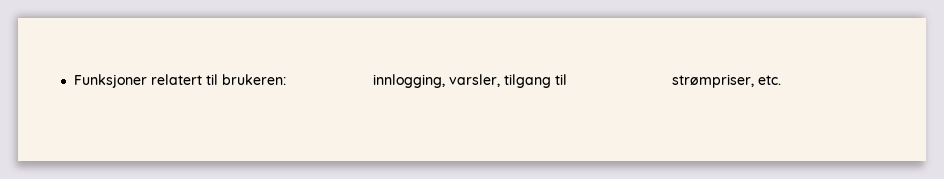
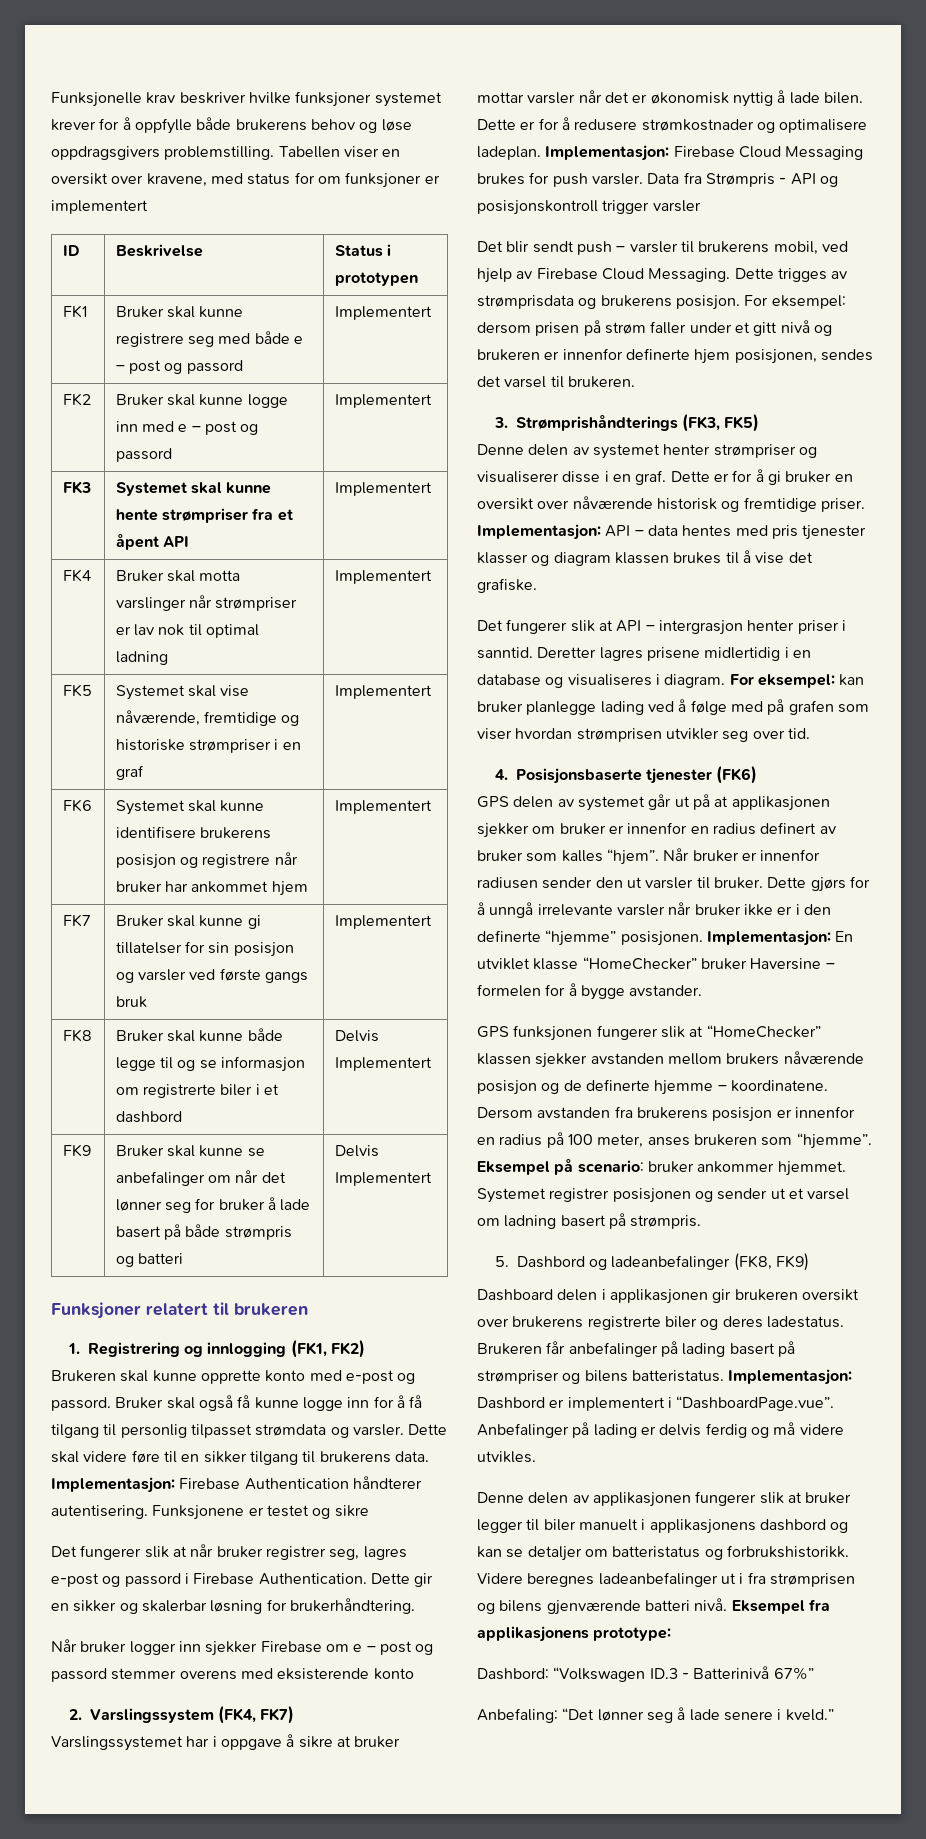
[73,74,781,88] Funksjoner relatert til brukeren: innlogging, varsler, tilgang til strømpriser, etc. -> [51,91,442,107] [51,117,412,134] [51,146,401,160] [51,172,440,188] [51,200,148,214] [62,245,80,256] [115,244,203,257] [334,244,391,257] [334,272,418,286] [62,305,87,318] [115,306,244,318] [115,331,303,347] [115,360,243,374] [334,306,432,320] [62,393,91,406] [115,394,288,408] [115,421,259,435] [115,448,172,462] [334,394,432,408] [62,481,91,494] [115,482,272,496] [115,508,293,523] [115,534,189,550] [334,482,432,496] [62,569,91,582] [115,570,241,582] [115,595,298,611] [115,624,259,638] [115,651,168,665] [334,570,432,584] [62,684,92,697] [115,685,250,700] [115,710,300,726] [115,739,301,753] [115,765,144,780] [334,685,432,699] [62,799,92,812] [115,800,265,815] [115,826,271,839] [115,852,298,869] [115,881,308,896] [334,800,432,814] [62,914,91,927] [115,915,261,929] [115,941,294,957] [115,968,308,983] [115,996,147,1008] [334,915,432,929] [62,1029,92,1042] [115,1028,283,1042] [115,1056,305,1072] [115,1084,279,1098] [115,1111,182,1123] [334,1030,379,1042] [334,1057,432,1071] [62,1144,91,1157] [115,1145,265,1157] [115,1170,286,1186] [115,1197,311,1213] [115,1224,292,1240] [115,1253,183,1267] [334,1145,379,1157] [334,1172,432,1186] [51,1302,308,1319] [67,1340,366,1358] [51,1370,416,1384] [51,1395,423,1411] [51,1424,448,1438] [51,1450,429,1465] [51,1476,422,1493] [51,1505,369,1520] [51,1544,407,1560] [51,1573,434,1587] [51,1598,415,1614] [51,1639,434,1656] [51,1668,414,1682] [68,1706,295,1724] [51,1734,401,1751] [477,90,863,107] [477,117,868,133] [477,145,864,161] [477,172,838,187] [477,200,701,215] [477,241,848,255] [477,268,848,283] [477,295,846,310] [477,320,832,336] [477,348,873,364] [477,376,635,388] [493,414,760,432] [477,444,817,459] [477,469,853,485] [477,496,865,512] [477,524,867,540] [477,550,813,566] [477,578,537,593] [477,619,846,635] [477,647,811,661] [477,674,865,688] [477,699,869,715] [477,728,810,742] [494,766,758,784] [477,794,830,811] [477,822,836,838] [477,848,821,865] [477,876,870,892] [477,902,831,918] [477,930,854,946] [477,957,835,970] [477,983,703,1000] [477,1025,821,1041] [477,1051,864,1068] [477,1079,828,1095] [477,1106,855,1122] [477,1132,872,1149] [477,1159,846,1176] [477,1188,850,1203] [477,1213,702,1229] [494,1253,810,1271] [477,1289,859,1304] [477,1316,844,1330] [477,1341,795,1357] [477,1369,853,1385] [477,1396,835,1411] [477,1422,844,1438] [477,1451,536,1463] [477,1491,852,1507] [477,1519,849,1534] [477,1545,849,1561] [477,1572,855,1587] [477,1598,830,1615] [477,1626,672,1642] [477,1666,814,1682] [477,1707,834,1723] Funksjonelle krav beskriver hvilke funksjoner systemet krever for å oppfylle både brukerens behov og løse oppdragsgivers problemstilling. Tabellen viser en oversikt over kravene, med status for om funksjoner er implementert // ID | Beskrivelse | Status i prototypen // FK1 | Bruker skal kunne registrere seg med både e – post og passord | Implementert // FK2 | Bruker skal kunne logge inn med e – post og passord | Implementert // FK3 | Systemet skal kunne hente strømpriser fra et åpent API | Implementert // FK4 | Bruker skal motta varslinger når strømpriser er lav nok til optimal ladning | Implementert // FK5 | Systemet skal vise nåværende, fremtidige og historiske strømpriser i en graf | Implementert // FK6 | Systemet skal kunne identifisere brukerens posisjon og registrere når bruker har ankommet hjem | Implementert // FK7 | Bruker skal kunne gi tillatelser for sin posisjon og varsler ved første gangs bruk | Implementert // FK8 | Bruker skal kunne både legge til og se informasjon om registrerte biler i et dashbord | Delvis Implementert // FK9 | Bruker skal kunne se anbefalinger om når det lønner seg for bruker å lade basert på både strømpris og batteri | Delvis Implementert // Funksjoner relatert til brukeren // 1. Registrering og innlogging (FK1, FK2) // Brukeren skal kunne opprette konto med e-post og passord. Bruker skal også få kunne logge inn for å få tilgang til personlig tilpasset strømdata og varsler. Dette skal videre føre til en sikker tilgang til brukerens data. Implementasjon: Firebase Authentication håndterer autentisering. Funksjonene er testet og sikre // Det fungerer slik at når bruker registrer seg, lagres e-post og passord i Firebase Authentication. Dette gir en sikker og skalerbar løsning for brukerhåndtering. // Når bruker logger inn sjekker Firebase om e – post og passord stemmer overens med eksisterende konto // 2. Varslingssystem (FK4, FK7) // Varslingssystemet har i oppgave å sikre at bruker mottar varsler når det er økonomisk nyttig å lade bilen. Dette er for å redusere strømkostnader og optimalisere ladeplan. Implementasjon: Firebase Cloud Messaging brukes for push varsler. Data fra Strømpris - API og posisjonskontroll trigger varsler // Det blir sendt push – varsler til brukerens mobil, ved hjelp av Firebase Cloud Messaging. Dette trigges av strømprisdata og brukerens posisjon. For eksempel: dersom prisen på strøm faller under et gitt nivå og brukeren er innenfor definerte hjem posisjonen, sendes det varsel til brukeren. // 3. Strømprishåndterings (FK3, FK5) // Denne delen av systemet henter strømpriser og visualiserer disse i en graf. Dette er for å gi bruker en oversikt over nåværende historisk og fremtidige priser. Implementasjon: API – data hentes med pris tjenester klasser og diagram klassen brukes til å vise det grafiske. // Det fungerer slik at API – intergrasjon henter priser i sanntid. Deretter lagres prisene midlertidig i en database og visualiseres i diagram. For eksempel: kan bruker planlegge lading ved å følge med på grafen som viser hvordan strømprisen utvikler seg over tid. // 4. Posisjonsbaserte tjenester (FK6) // GPS delen av systemet går ut på at applikasjonen sjekker om bruker er innenfor en radius definert av bruker som kalles “hjem”. Når bruker er innenfor radiusen sender den ut varsler til bruker. Dette gjørs for å unngå irrelevante varsler når bruker ikke er i den definerte “hjemme” posisjonen. Implementasjon: En utviklet klasse “HomeChecker” bruker Haversine – formelen for å bygge avstander. // GPS funksjonen fungerer slik at “HomeChecker” klassen sjekker avstanden mellom brukers nåværende posisjon og de definerte hjemme – koordinatene. Dersom avstanden fra brukerens posisjon er innenfor en radius på 100 meter, anses brukeren som “hjemme”. Eksempel på scenario: bruker ankommer hjemmet. Systemet registrer posisjonen og sender ut et varsel om ladning basert på strømpris. // 5. Dashbord og ladeanbefalinger (FK8, FK9) // Dashboard delen i applikasjonen gir brukeren oversikt over brukerens registrerte biler og deres ladestatus. Brukeren får anbefalinger på lading basert på strømpriser og bilens batteristatus. Implementasjon: Dashbord er implementert i “DashboardPage.vue”. Anbefalinger på lading er delvis ferdig og må videre utvikles. // Denne delen av applikasjonen fungerer slik at bruker legger til biler manuelt i applikasjonens dashbord og kan se detaljer om batteristatus og forbrukshistorikk. Videre beregnes ladeanbefalinger ut i fra strømprisen og bilens gjenværende batteri nivå. Eksempel fra applikasjonens prototype: // Dashbord: “Volkswagen ID.3 - Batterinivå 67%” // Anbefaling: “Det lønner seg å lade senere i kveld.”

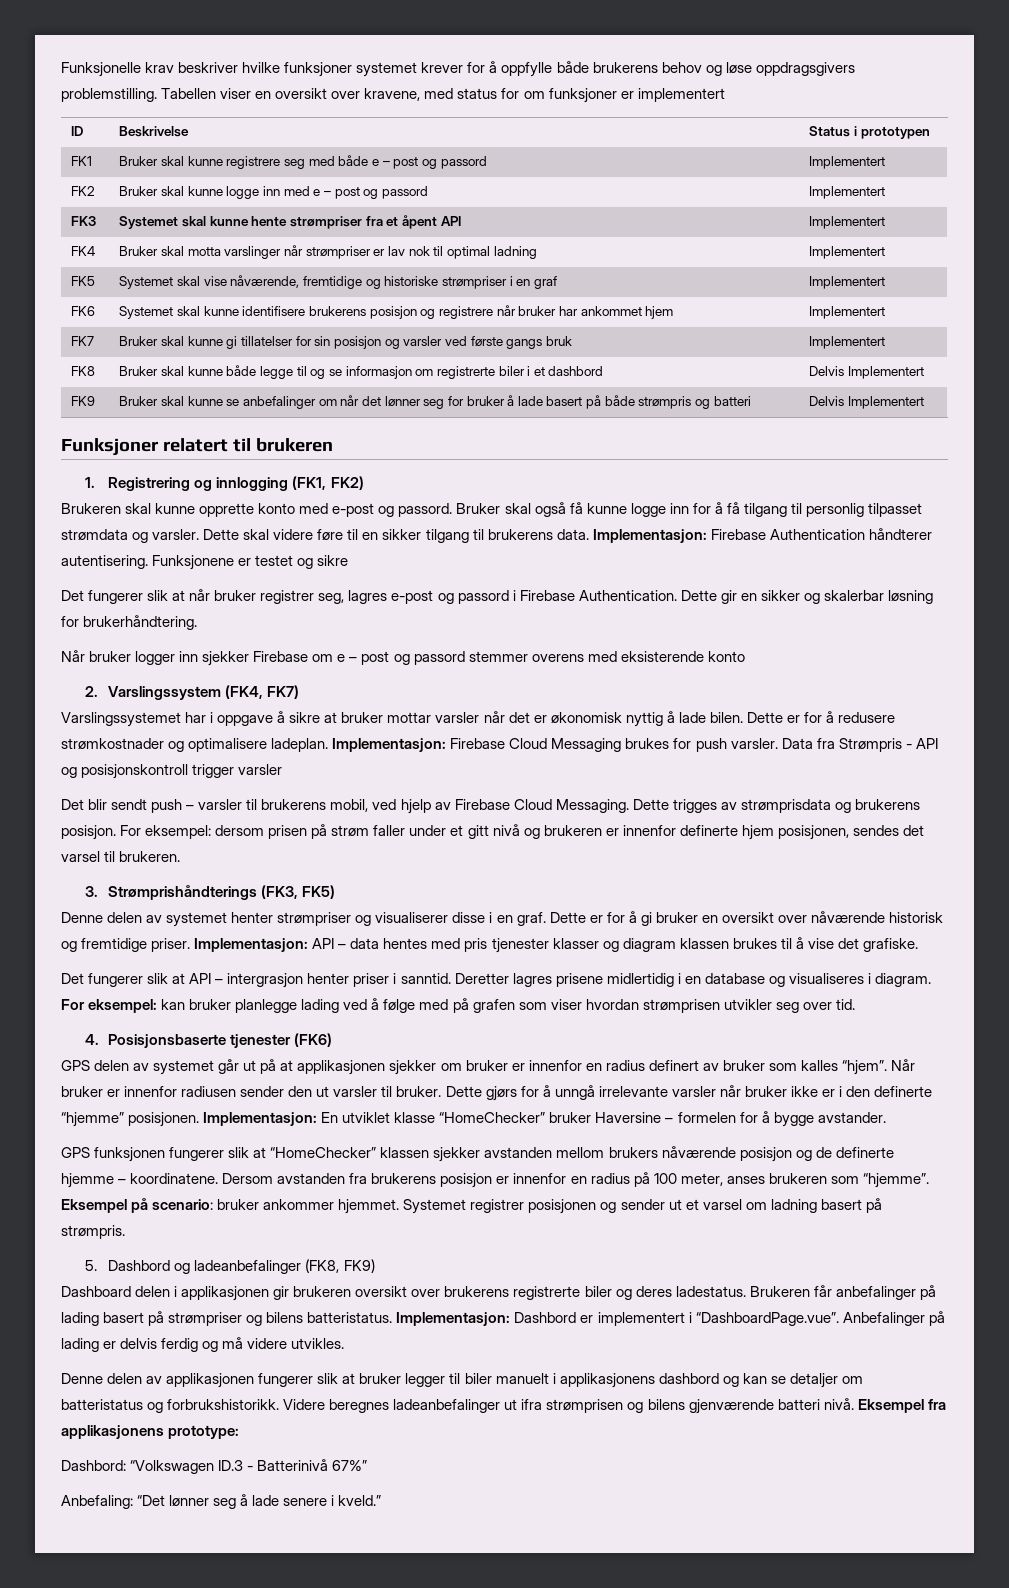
[739,1572,766,1584] i fra -> [521,1399,543,1410] ifra

